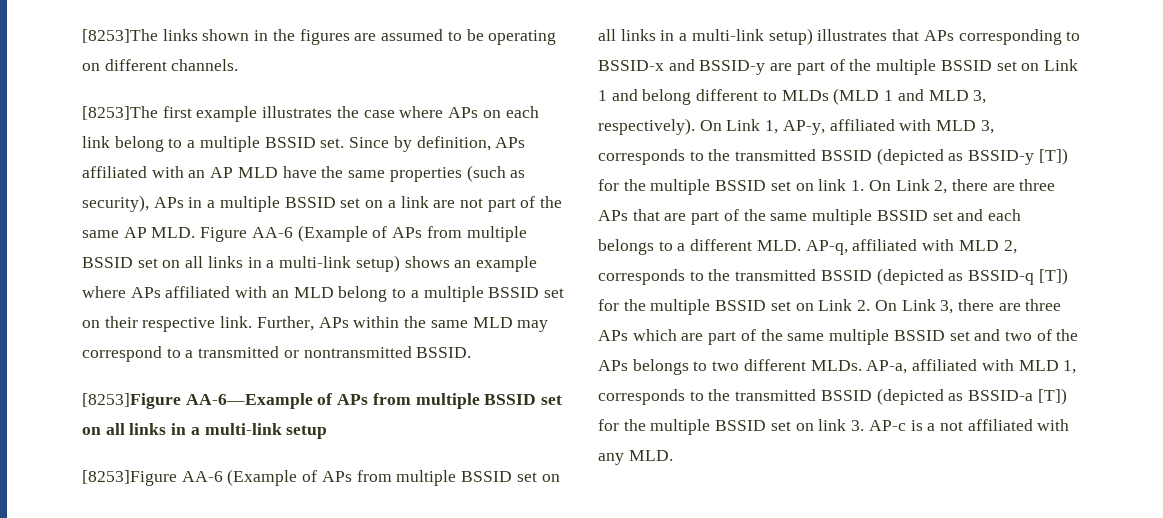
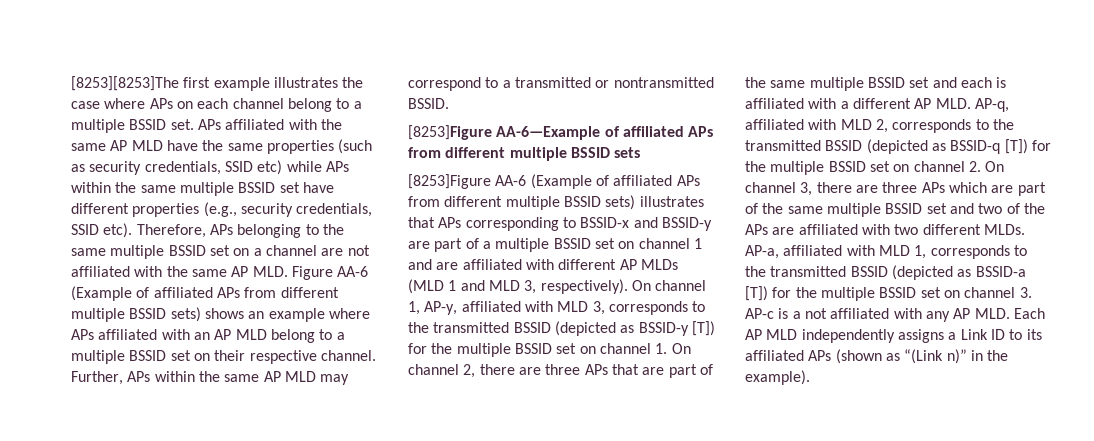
[82,29,557,45] [82,59,239,71] [82,106,158,120] [8253]The links shown in the figures are assumed to be operating on different channels. // [8253]The -> [71,76,179,91] [8253][8253]The
[82,136,110,148] link -> [232,98,284,109] channel
[349,136,526,152] [82,166,206,178] Since by definition, APs affiliated with an -> [197,119,342,130] [71,143,106,151] APs affiliated with the same
[82,195,216,212] security), APs in a -> [89,160,349,175] [71,182,334,196] [71,202,373,217] [71,223,344,238] [71,248,106,256] security credentials, SSID etc) while APs within the same multiple BSSID set have different properties (e.g., security credentials, SSID etc). Therefore, APs belonging to the same
[400,196,429,208] link -> [265,245,317,256] channel
[487,196,536,212] part of -> [71,266,163,277] affiliated with
[392,226,527,242] [82,255,400,272] APs from multiple BSSID set on all links in a multi-link setup) -> [153,287,339,298] [71,307,201,322] affiliated APs from different multiple BSSID sets)
(289, 294) none -> [214,329,232,340] AP
[220,316,253,328] link. -> [320,350,376,361] channel.
(468, 324) none -> [263,371,281,382] AP
[337,393,563,409] [82,423,328,439] APs from multiple BSSID set on all links in a multi-link setup -> [622,126,714,137] [408,147,641,161] affiliated APs from different multiple BSSID sets
[321,470,560,486] [598,28,813,45] APs from multiple BSSID set on all links in a multi-link setup) -> [613,175,700,186] [408,195,636,210] affiliated APs from different multiple BSSID sets)
[849,59,1078,75] [598,89,777,105] the multiple BSSID set on Link 1 and belong different to -> [482,238,702,252] [408,259,637,270] a multiple BSSID set on channel 1 and are affiliated with different AP
[726,119,761,131] Link -> [655,280,707,291] channel
[818,179,847,191] link -> [599,343,651,354] channel
[895,179,930,191] Link -> [408,364,459,375] channel
[598,239,673,255] belongs to -> [996,77,1007,88] [745,98,837,109] is affiliated with
(753, 245) none -> [914,98,932,109] AP
[818,299,853,311] Link -> [913,161,965,172] channel
[901,299,936,311] Link -> [745,182,796,193] channel
[632,359,708,375] belongs to -> [772,224,890,235] are affiliated with
[818,419,847,431] link -> [964,287,1016,298] channel
[628,450,673,461] MLD. -> [953,308,1045,319] [745,329,1042,343] [745,349,1009,364] [745,370,810,385] AP MLD. Each AP MLD independently assigns a Link ID to its affiliated APs (shown as “(Link n)” in the example).

